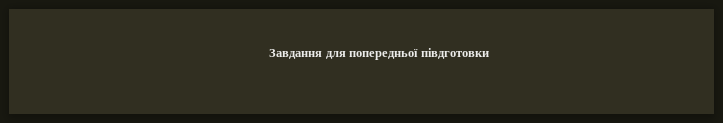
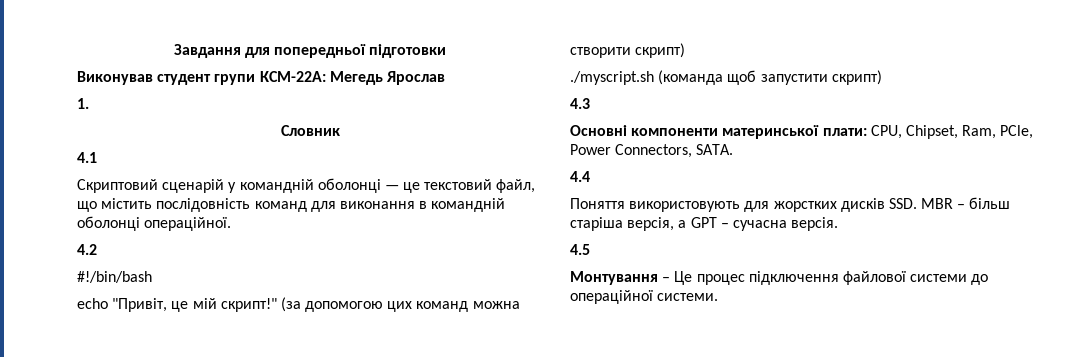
[420,48,489,59] півдготовки -> [369,44,447,58] [77,71,445,85] [77,98,89,109] [280,125,340,136] [77,152,97,163] [77,178,536,193] [77,198,506,212] [77,216,232,231] [77,244,97,255] [77,271,152,283] [77,297,520,312] [570,43,686,58] [570,70,882,85] [570,98,590,109] [570,125,1034,139] [570,144,734,158] [570,171,590,182] [570,197,1011,212] [570,217,839,231] [570,244,590,255] [570,271,989,285] [570,290,719,304] підготовки // Виконував студент групи КСМ-22А: Мегедь Ярослав // 1. // Словник // 4.1 // Скриптовий сценарій у командній оболонці — це текстовий файл, що містить послідовність команд для виконання в командній оболонці операційної. // 4.2 // #!/bin/bash // echo "Привіт, це мій скрипт!" (за допомогою цих команд можна створити скрипт) // ./myscript.sh (команда щоб запустити скрипт) // 4.3 // Основні компоненти материнської плати: CPU, Chipset, Ram, PCle, Power Connectors, SATA. // 4.4 // Поняття використовують для жорстких дисків SSD. MBR – більш старіша версія, а GPT – сучасна версія. // 4.5 // Монтування – Це процес підключення файлової системи до операційної системи.

